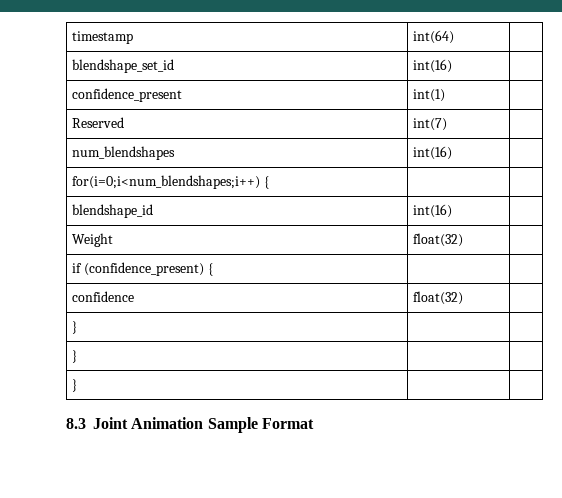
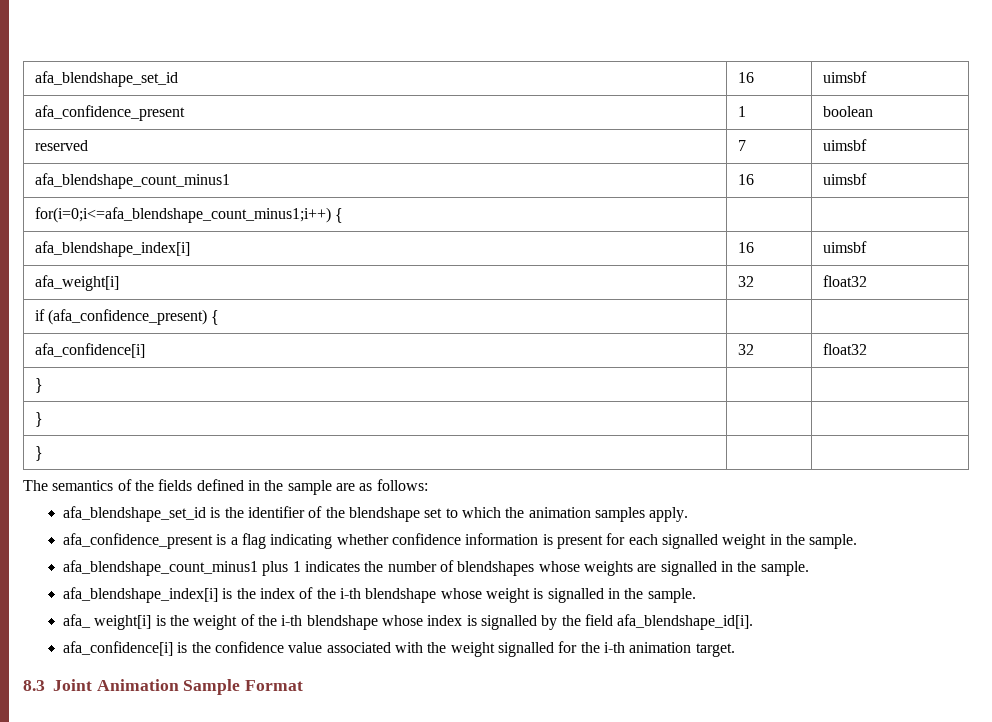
[72,31,134,44] [413,30,455,44] [72,59,175,73] [413,59,453,73] [72,88,183,102] [413,89,446,102] [72,117,125,128] [413,118,448,131] [72,146,176,160] [413,146,453,160] [72,175,270,189] [72,204,154,218] [413,204,453,218] [72,233,114,247] [413,233,464,247] timestamp | int(64) | // blendshape_set_id | int(16) | // confidence_present | int(1) | // Reserved | int(7) | // num_blendshapes | int(16) | // for(i=0;i<num_blendshapes;i++) { | | // blendshape_id | int(16) | // Weight | float(32) | -> [34,71,178,87] [737,72,754,83] [822,71,867,83] [34,105,185,121] [737,106,746,117] [822,106,873,117] [34,140,88,151] [737,140,746,151] [822,139,867,151] [34,173,230,189] [737,174,754,185] [822,173,867,185] [34,207,343,223] [34,241,190,257] [737,242,754,253] [822,241,867,253] [34,275,119,291] [737,276,754,287] [822,275,867,287] afa_blendshape_set_id | 16 | uimsbf // afa_confidence_present | 1 | boolean // reserved | 7 | uimsbf // afa_blendshape_count_minus1 | 16 | uimsbf // for(i=0;i<=afa_blendshape_count_minus1;i++) { | | // afa_blendshape_index[i] | 16 | uimsbf // afa_weight[i] | 32 | float32
[84,262,213,276] [72,291,135,302] [413,291,464,305] (confidence_present) { | | // confidence | float(32) | -> [47,309,220,325] [34,343,145,358] [737,344,754,355] [822,343,867,355] (afa_confidence_present) { | | // afa_confidence[i] | 32 | float32
(78, 385) none -> [23,479,428,495] [63,506,689,522] [63,533,858,549] [63,560,809,576] [63,587,696,603] [63,614,754,630] [63,641,735,657] // The semantics of the fields defined in the sample are as follows: // afa_blendshape_set_id is the identifier of the blendshape set to which the animation samples apply. // afa_confidence_present is a flag indicating whether confidence information is present for each signalled weight in the sample. // afa_blendshape_count_minus1 plus 1 indicates the number of blendshapes whose weights are signalled in the sample. // afa_blendshape_index[i] is the index of the i-th blendshape whose weight is signalled in the sample. // afa_ weight[i] is the weight of the i-th blendshape whose index is signalled by the field afa_blendshape_id[i]. // afa_confidence[i] is the confidence value associated with the weight signalled for the i-th animation target.

